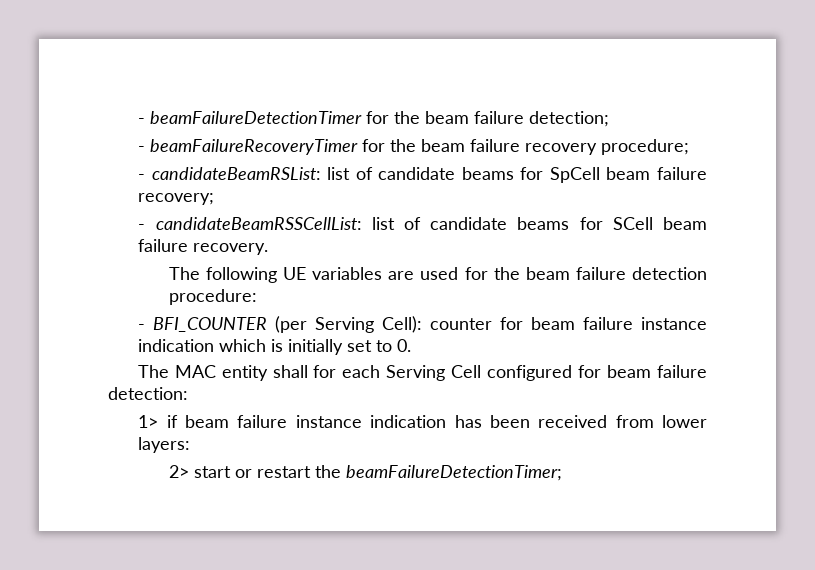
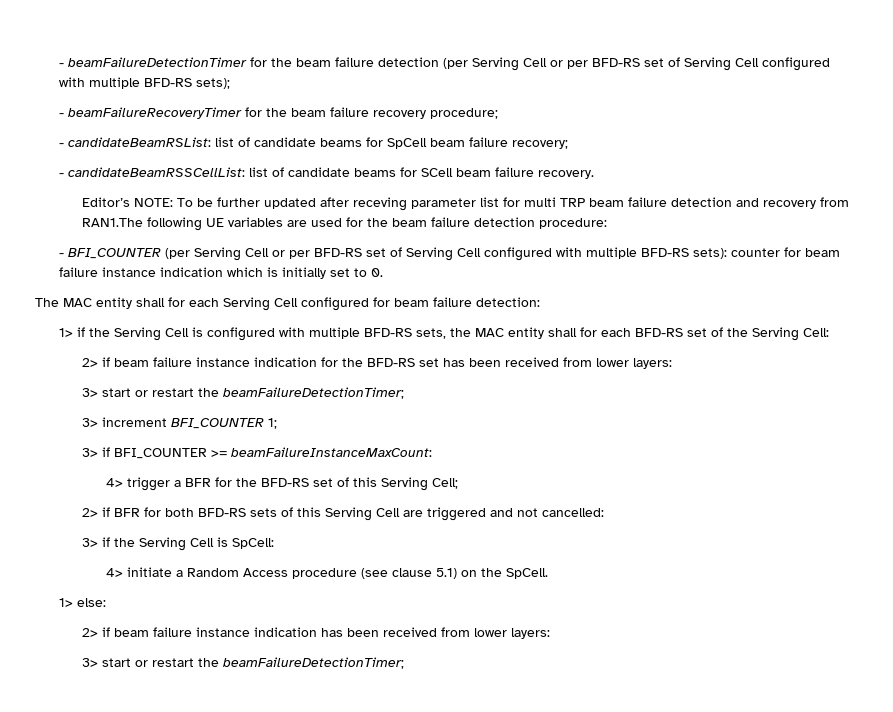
[529,111,610,127] detection; -> [377,57,830,71] [58,77,230,89] detection (per Serving Cell or per BFD-RS set of Serving Cell configured with multiple BFD-RS sets);
[168,267,200,280] The -> [82,197,850,211] [82,218,144,227] Editor’s NOTE: To be further updated after receving parameter list for multi TRP beam failure detection and recovery from RAN1.The
[382,316,423,333] Cell): -> [244,247,727,261] Cell or per BFD-RS set of Serving Cell configured with multiple BFD-RS sets):
(178, 421) none -> [88,327,829,341] [82,357,673,369] [82,387,405,399] [82,417,278,429] [82,447,433,459] [105,477,458,491] [82,507,605,521] [82,537,275,551] [105,567,548,579] [58,598,106,607] [82,627,111,637] the Serving Cell is configured with multiple BFD-RS sets, the MAC entity shall for each BFD-RS set of the Serving Cell: // 2> if beam failure instance indication for the BFD-RS set has been received from lower layers: // 3> start or restart the beamFailureDetectionTimer; // 3> increment BFI_COUNTER 1; // 3> if BFI_COUNTER >= beamFailureInstanceMaxCount: // 4> trigger a BFR for the BFD-RS set of this Serving Cell; // 2> if BFR for both BFD-RS sets of this Serving Cell are triggered and not cancelled: // 3> if the Serving Cell is SpCell: // 4> initiate a Random Access procedure (see clause 5.1) on the SpCell. // 1> else: // 2> if
[168,465,189,478] 2> -> [82,658,99,667] 3>

